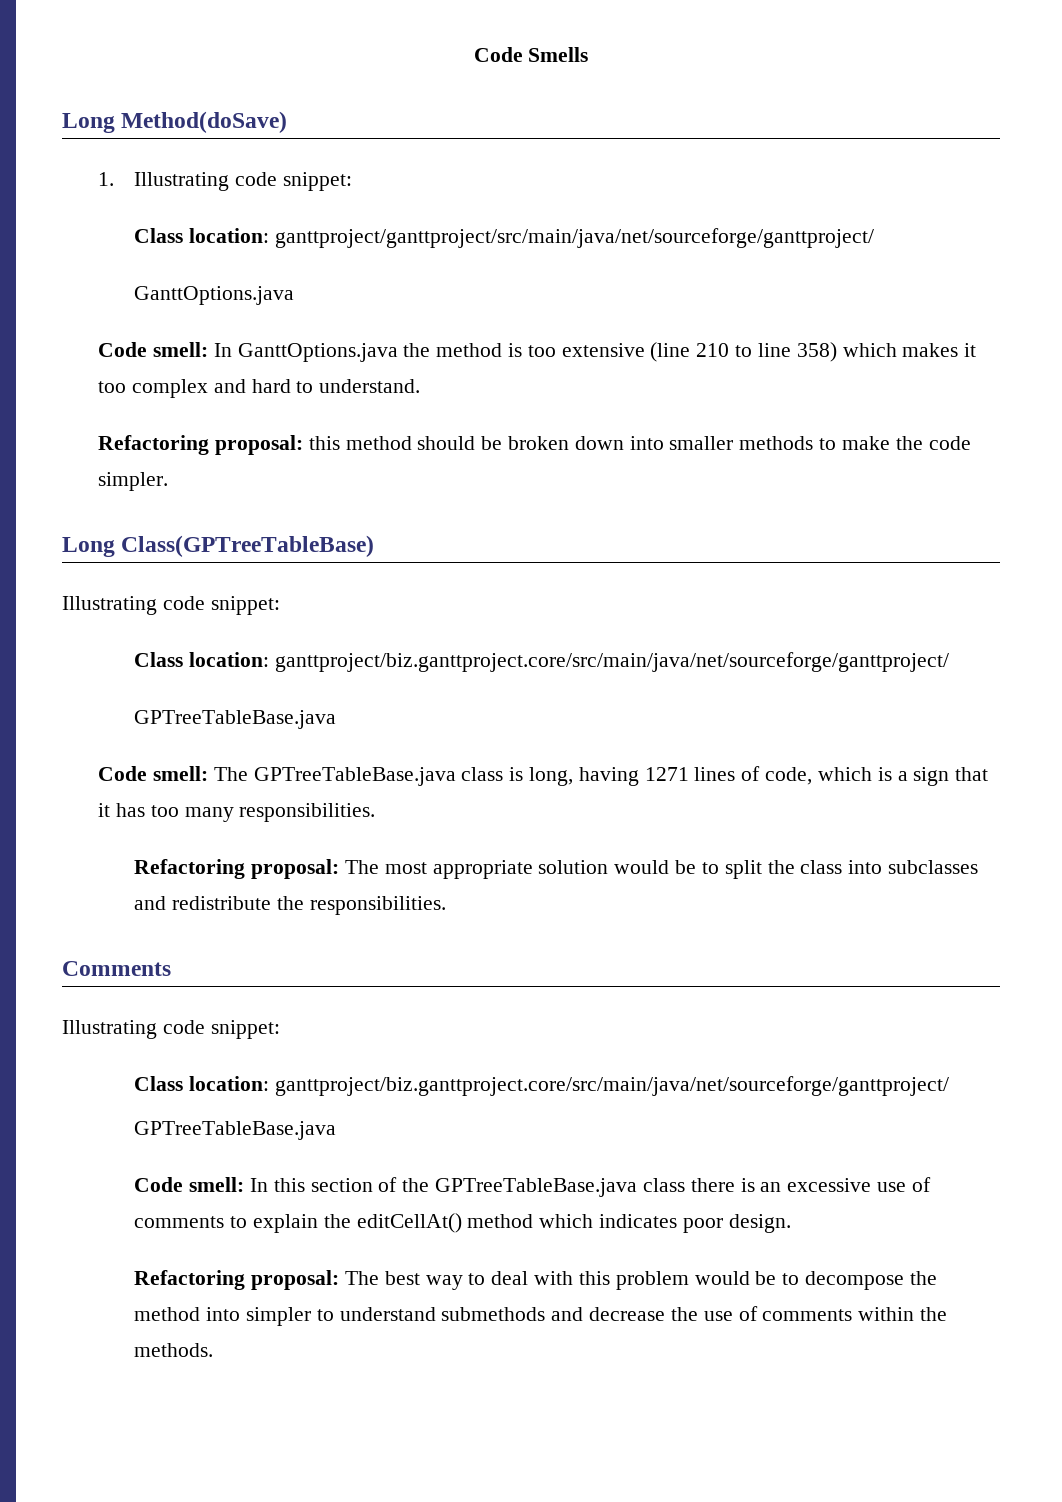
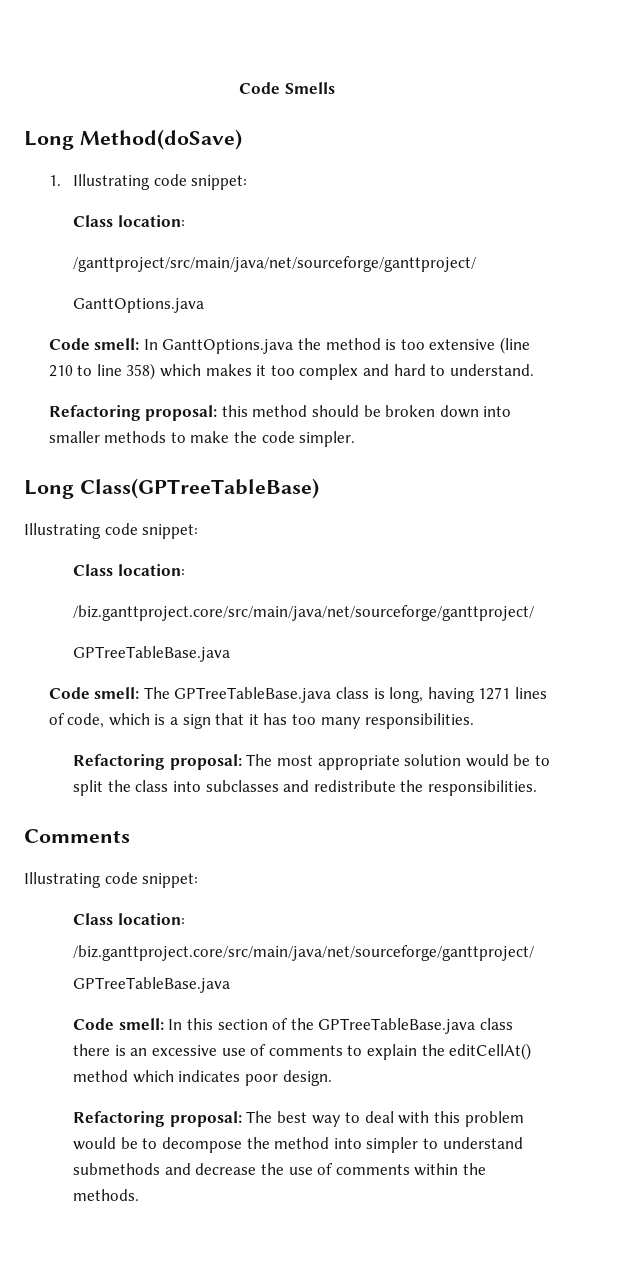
[275,228,875,248] ganttproject/ganttproject/src/main/java/net/sourceforge/ganttproject/ -> [73,256,477,272] // /ganttproject/src/main/java/net/sourceforge/ganttproject/
[275,652,950,672] ganttproject/biz.ganttproject.core/src/main/java/net/sourceforge/ganttproject/ -> [73,605,535,621] // /biz.ganttproject.core/src/main/java/net/sourceforge/ganttproject/
[275,1076,950,1096] ganttproject/biz.ganttproject.core/src/main/java/net/sourceforge/ganttproject/ -> [73,945,535,961] // /biz.ganttproject.core/src/main/java/net/sourceforge/ganttproject/

